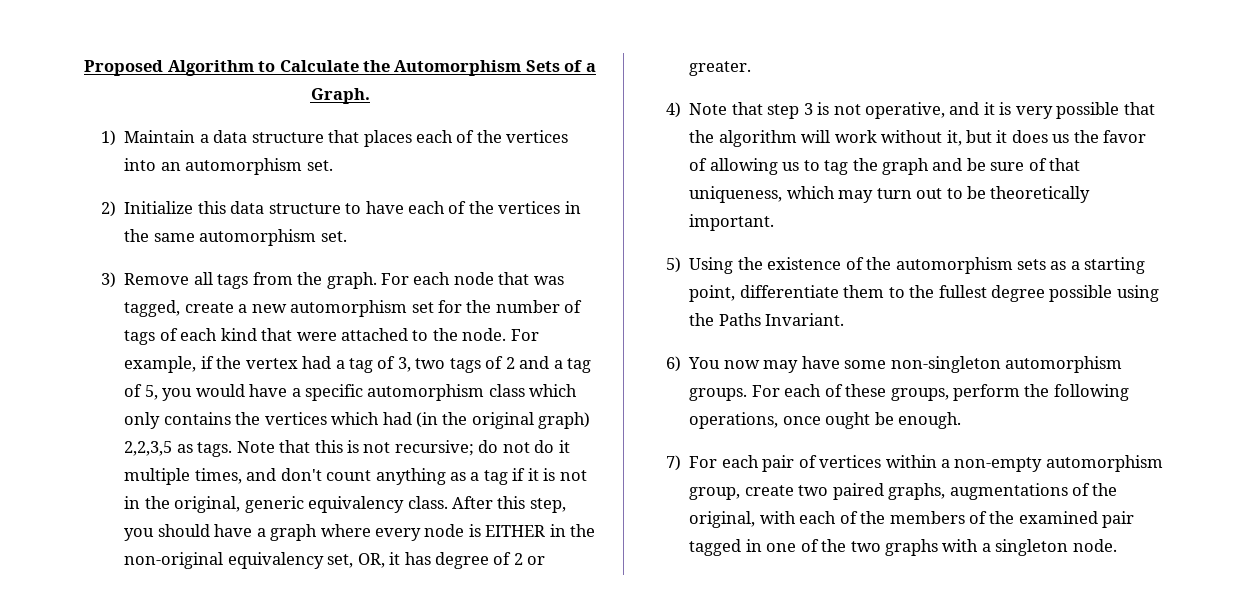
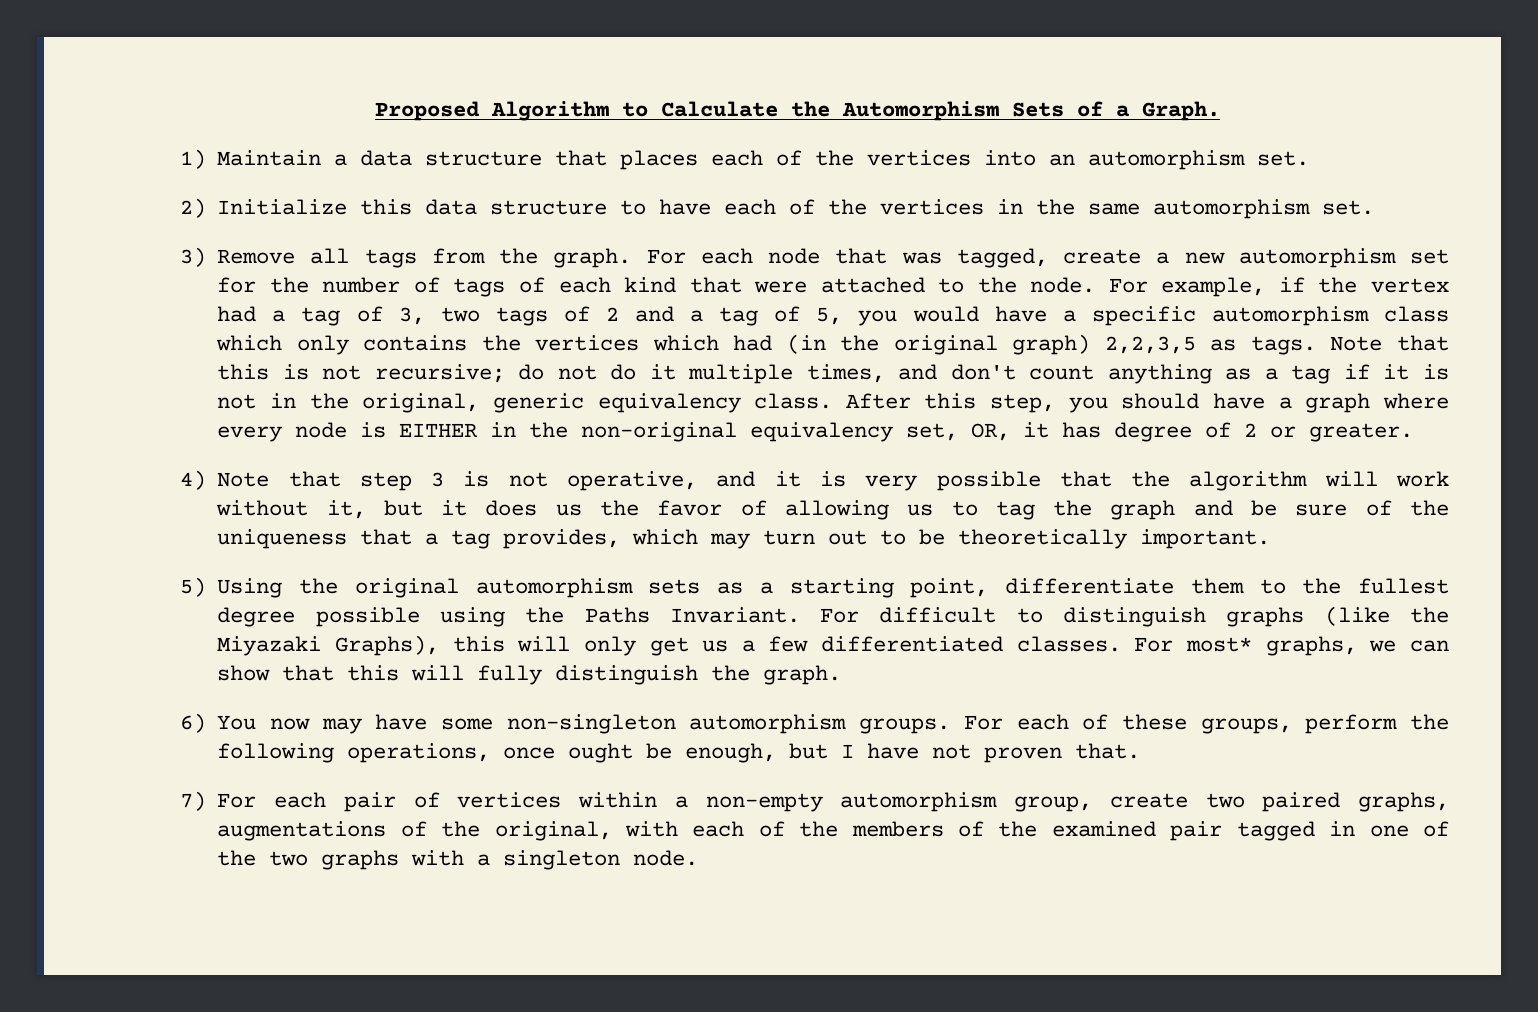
[1049,158,1081,171] [689,186,783,203] that uniqueness, -> [1410,500,1449,516] [217,529,621,549] the uniqueness that a tag provides,
[767,257,892,270] existence of the -> [354,578,459,598] original
(845, 319) none -> [820,606,1450,627] [217,635,1449,656] [217,665,842,685] For difficult to distinguish graphs (like the Miyazaki Graphs), this will only get us a few differentiated classes. For most* graphs, we can show that this will fully distinguish the graph.
[898,412,962,429] enough. -> [685,743,1141,763] enough, but I have not proven that.

